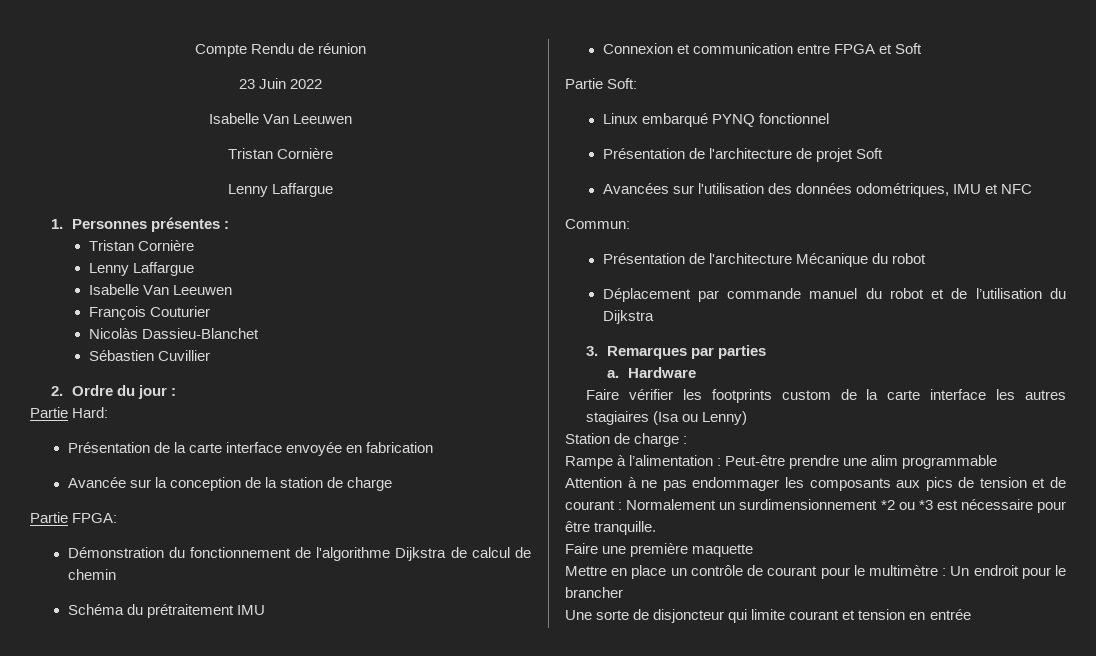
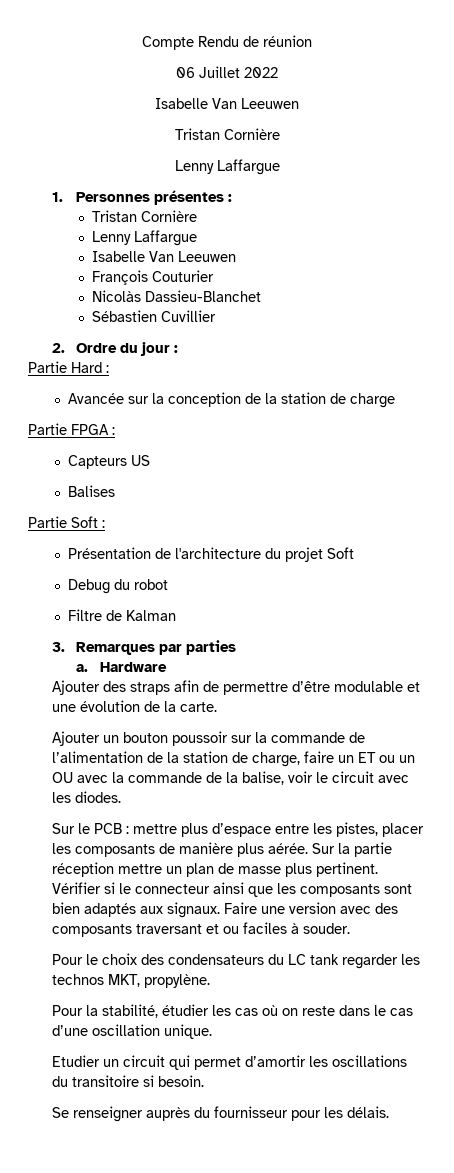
[238,78,286,89] 23 Juin -> [176,66,240,78] 06 Juillet
[72,407,109,418] [67,442,433,456] Hard: // Présentation de la carte interface envoyée en fabrication -> [71,362,109,373] Hard :
[72,513,118,523] [67,547,531,561] [67,569,116,580] [67,604,265,618] [602,43,922,54] [565,78,638,89] [602,113,829,127] [602,148,812,159] FPGA: // Démonstration du fonctionnement de l'algorithme Dijkstra de calcul de chemin // Schéma du prétraitement IMU // Connexion et communication entre FPGA et Soft // Partie Soft: // Linux embarqué PYNQ fonctionnel // Présentation de l'architecture de -> [71,424,115,435] [67,455,150,469] [67,485,115,497] [28,516,105,528] [67,547,281,559] FPGA : // Capteurs US // Balises // Partie Soft : // Présentation de l'architecture du
[602,183,1033,197] [565,219,630,229] [602,253,926,267] [602,288,1066,302] [602,310,654,324] Avancées sur l'utilisation des données odométriques, IMU et NFC // Commun: // Présentation de l'architecture Mécanique du robot // Déplacement par commande manuel du robot et de l’utilisation du Dijkstra -> [67,579,168,594] [67,609,176,621] Debug du robot // Filtre de Kalman
[586,389,1066,403] [586,411,748,425] [565,433,688,447] [565,455,998,469] [565,477,1066,491] [565,499,1066,513] [565,521,657,535] [565,543,754,557] [565,565,1066,579] [565,587,623,598] [565,609,971,623] Faire vérifier les footprints custom de la carte interface les autres stagiaires (Isa ou Lenny) // Station de charge : // Rampe à l’alimentation : Peut-être prendre une alim programmable // Attention à ne pas endommager les composants aux pics de tension et de courant : Normalement un surdimensionnement *2 ou *3 est nécessaire pour être tranquille. // Faire une première maquette // Mettre en place un contrôle de courant pour le multimètre : Un endroit pour le brancher // Une sorte de disjoncteur qui limite courant et tension en entrée -> [51,680,420,695] [51,700,217,712] [51,731,365,746] [51,751,415,767] [51,771,409,785] [51,791,121,803] [51,822,424,837] [51,842,392,857] [51,862,378,877] [51,882,412,897] [51,902,398,918] [51,922,350,937] [51,953,420,969] [51,974,210,988] [51,1004,413,1018] [51,1024,212,1039] [51,1055,407,1070] [51,1075,204,1087] [51,1106,389,1122] Ajouter des straps afin de permettre d’être modulable et une évolution de la carte. // Ajouter un bouton poussoir sur la commande de l’alimentation de la station de charge, faire un ET ou un OU avec la commande de la balise, voir le circuit avec les diodes. // Sur le PCB : mettre plus d’espace entre les pistes, placer les composants de manière plus aérée. Sur la partie réception mettre un plan de masse plus pertinent. Vérifier si le connecteur ainsi que les composants sont bien adaptés aux signaux. Faire une version avec des composants traversant et ou faciles à souder. // Pour le choix des condensateurs du LC tank regarder les technos MKT, propylène. // Pour la stabilité, étudier les cas où on reste dans le cas d’une oscillation unique. // Etudier un circuit qui permet d’amortir les oscillations du transitoire si besoin. // Se renseigner auprès du fournisseur pour les délais.

